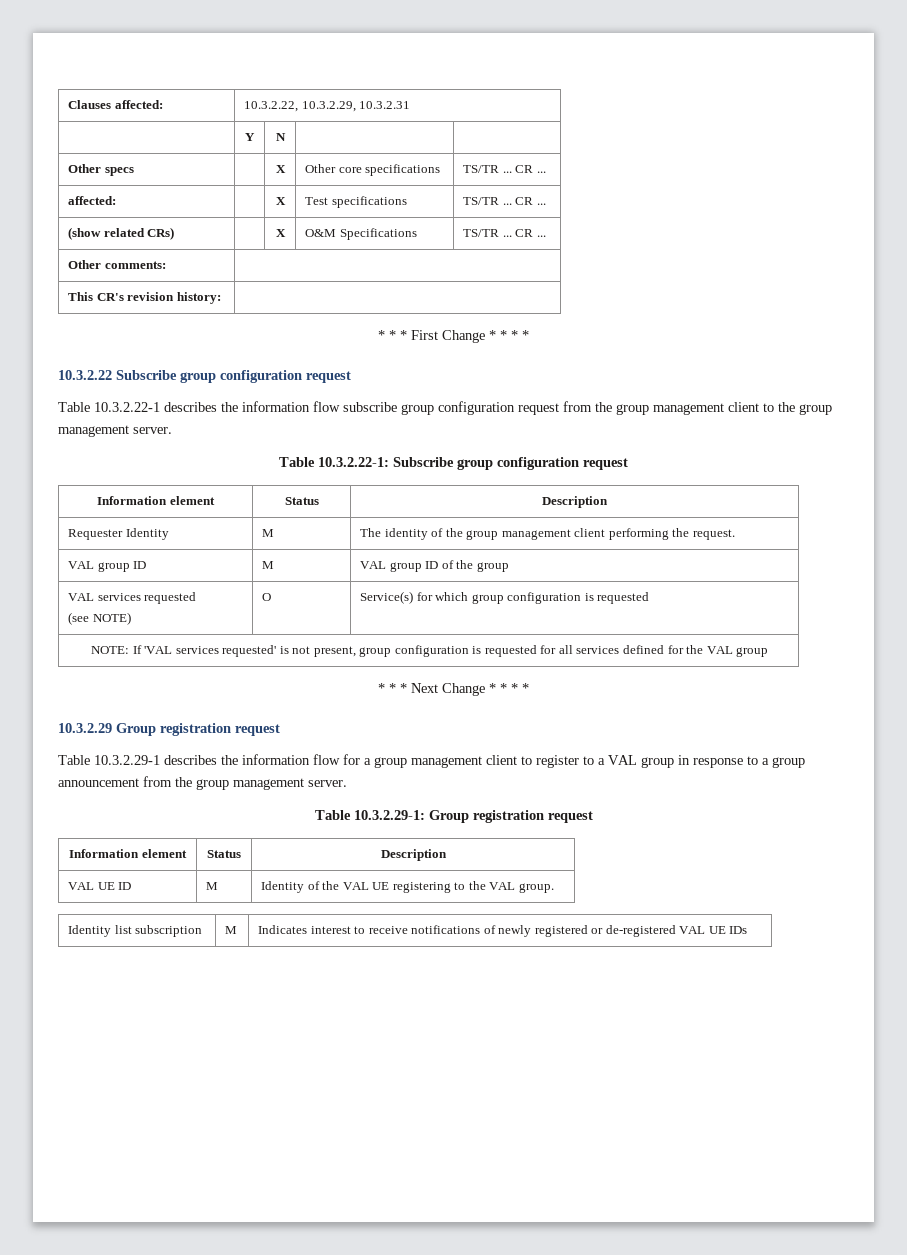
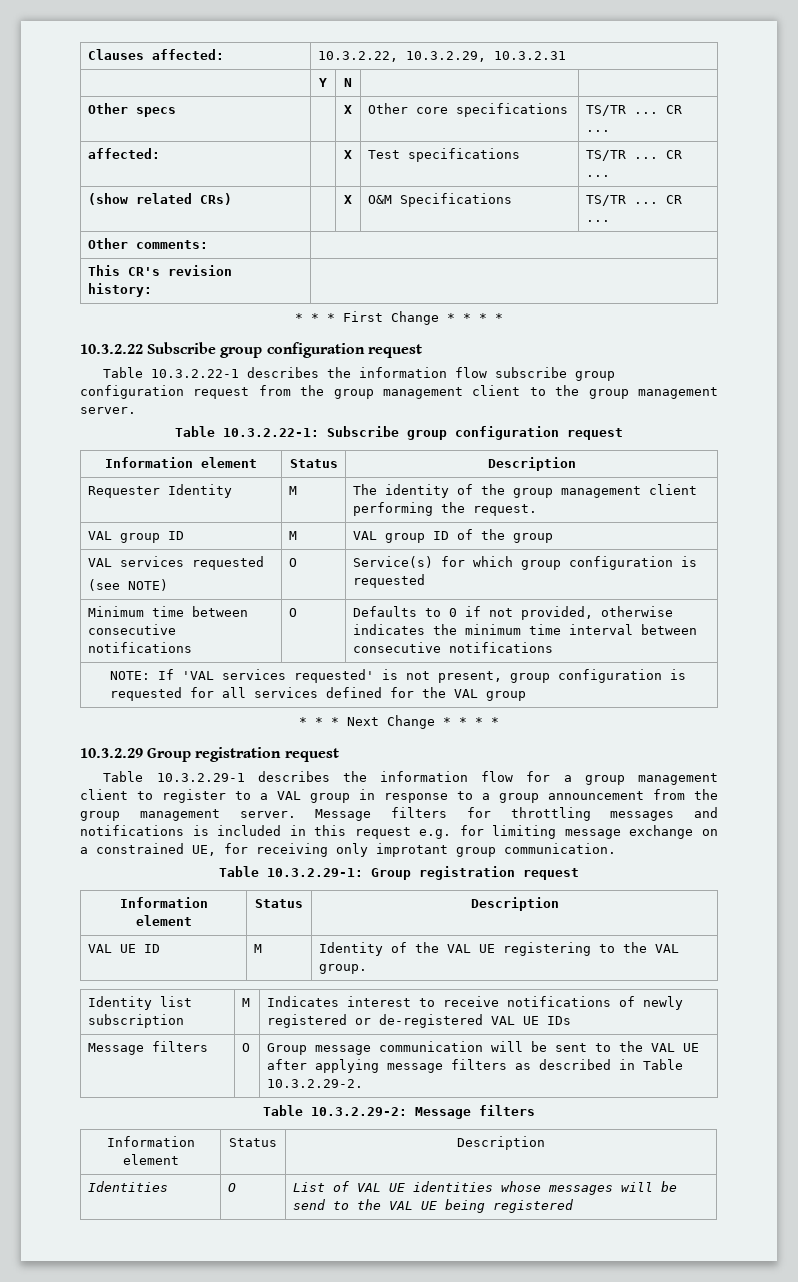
(650, 598) none -> [87,606,248,617] [87,624,176,635] [87,642,192,653] [288,608,297,617] [352,606,673,620] [352,624,697,635] [352,642,553,653] // Minimum time between consecutive notifications | O | Defaults to 0 if not provided, otherwise indicates the minimum time interval between consecutive notifications
(347, 783) none -> [315,807,718,821] [80,825,718,839] [80,843,616,857] Message filters for throttling messages and notifications is included in this request e.g. for limiting message exchange on a constrained UE, for receiving only improtant group communication.
(748, 930) none -> [87,1041,208,1055] [241,1043,250,1052] [266,1041,699,1055] [266,1059,683,1073] [266,1079,363,1088] [263,1105,535,1119] [106,1136,195,1147] [122,1154,179,1165] [229,1138,277,1147] [457,1136,545,1150] [87,1181,168,1192] [227,1183,236,1192] [292,1181,677,1195] [292,1199,573,1213] // Message filters | O | Group message communication will be sent to the VAL UE after applying message filters as described in Table 10.3.2.29-2. // Table 10.3.2.29-2: Message filters // Information element | Status | Description // Identities | O | List of VAL UE identities whose messages will be send to the VAL UE being registered

